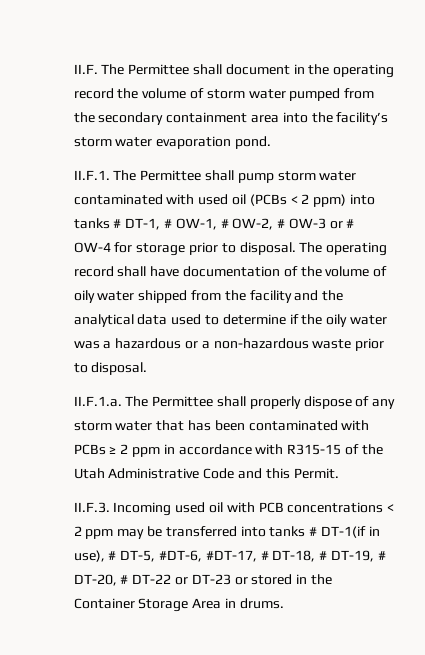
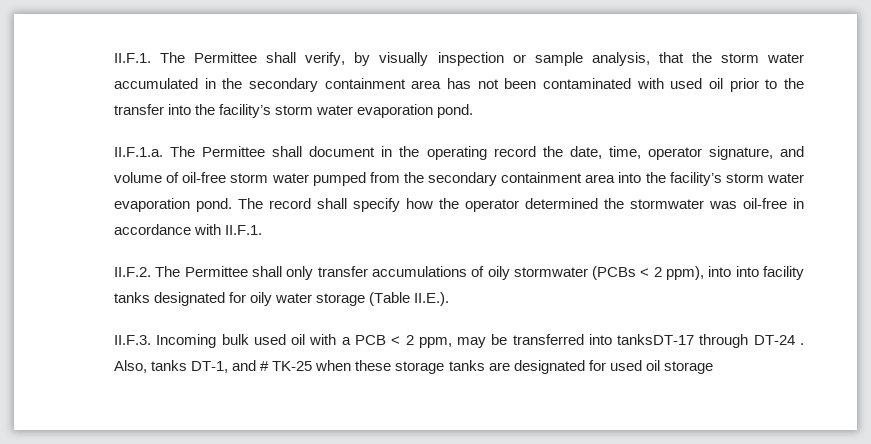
[73,64,98,74] II.F. -> [114,52,804,66] [114,78,804,92] [114,104,474,118] [114,147,164,157] II.F.1. The Permittee shall verify, by visually inspection or sample analysis, that the storm water accumulated in the secondary containment area has not been contaminated with used oil prior to the transfer into the facility’s storm water evaporation pond. // II.F.1.a.
[142,88,204,99] volume of -> [569,146,804,160] [114,172,227,183] date, time, operator signature, and volume of oil-free
[73,170,357,183] [73,194,375,207] [73,218,355,230] [73,242,388,256] [73,266,388,277] [73,290,344,303] [73,314,387,327] [73,338,385,351] [73,362,148,375] [73,396,396,409] [73,420,370,431] [73,444,383,457] [73,468,339,479] // II.F.1. The Permittee shall pump storm water contaminated with used oil (PCBs < 2 ppm) into tanks # DT-1, # OW-1, # OW-2, # OW-3 or # OW-4 for storage prior to disposal. The operating record shall have documentation of the volume of oily water shipped from the facility and the analytical data used to determine if the oily water was a hazardous or a non-hazardous waste prior to disposal. // II.F.1.a. The Permittee shall properly dispose of any storm water that has been contaminated with PCBs ≥ 2 ppm in accordance with R315-15 of the Utah Administrative Code and this Permit. -> [238,198,804,212] [114,224,263,235] [114,266,805,280] [114,292,450,306] The record shall specify how the operator determined the stormwater was oil-free in accordance with II.F.1. // II.F.2. The Permittee shall only transfer accumulations of oily stormwater (PCBs < 2 ppm), into into facility tanks designated for oily water storage (Table II.E.).
(172, 509) none -> [221,334,249,345] bulk
[258,502,395,513] [73,526,114,539] PCB concentrations < 2 ppm -> [341,335,452,348] a PCB < 2 ppm,
[269,526,380,538] [73,550,386,562] [73,574,332,586] [73,598,284,612] tanks # DT-1(if in use), # DT-5, #DT-6, #DT-17, # DT-18, # DT-19, # DT-20, # DT-22 or DT-23 or stored in the Container Storage Area in drums. -> [617,334,805,348] [114,360,713,374] tanksDT-17 through DT-24 . Also, tanks DT-1, and # TK-25 when these storage tanks are designated for used oil storage

